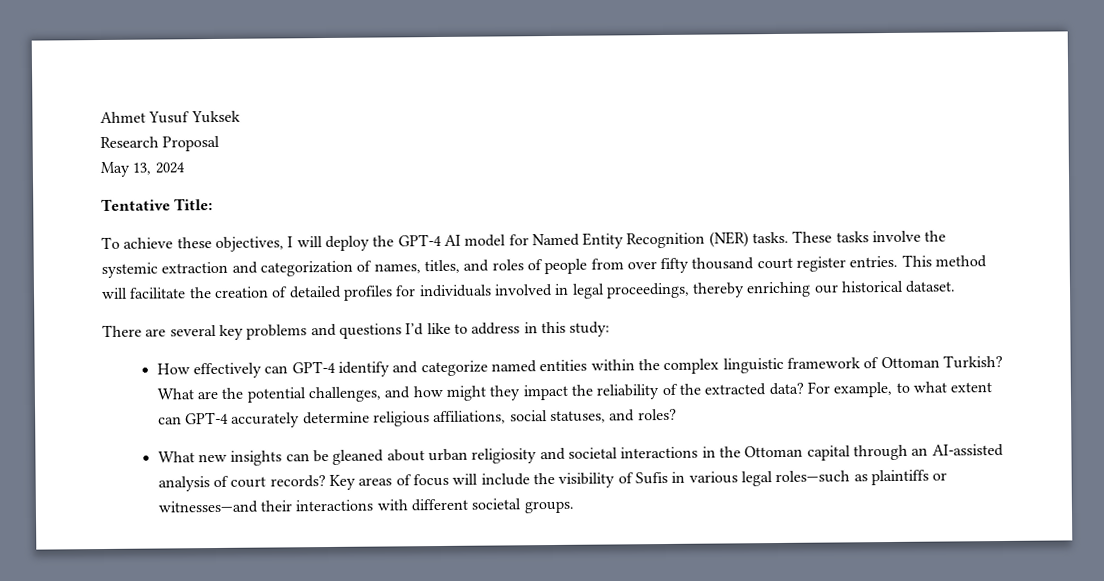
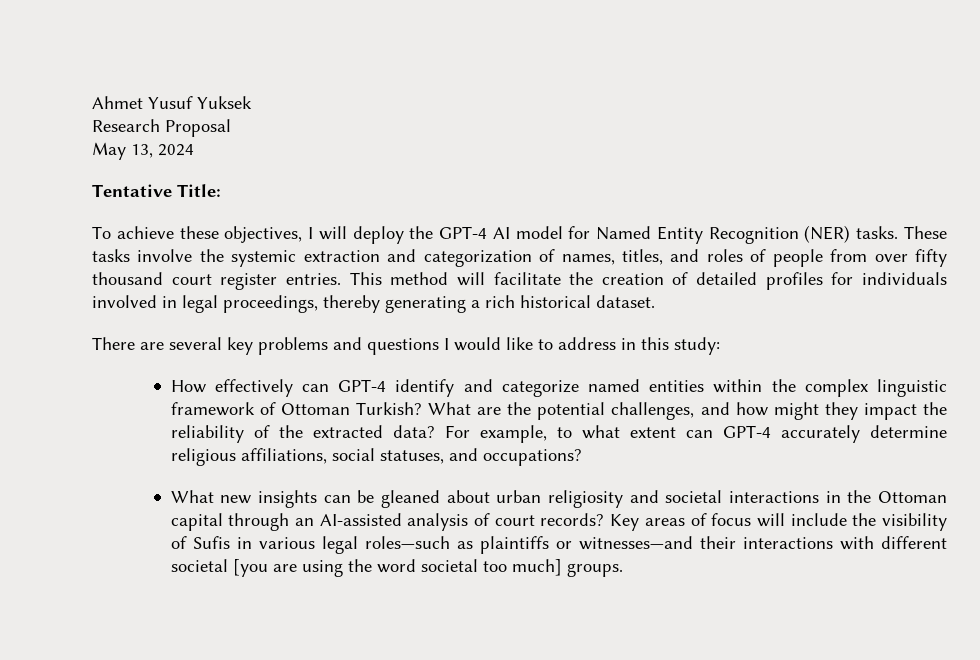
[746,281,839,298] enriching our -> [385,295,515,313] generating a rich
[405,323,425,336] I’d -> [444,337,501,351] I would
[637,408,677,421] roles? -> [482,449,582,466] occupations?
(522, 504) none -> [232,559,562,577] [you are using the word societal too much]

